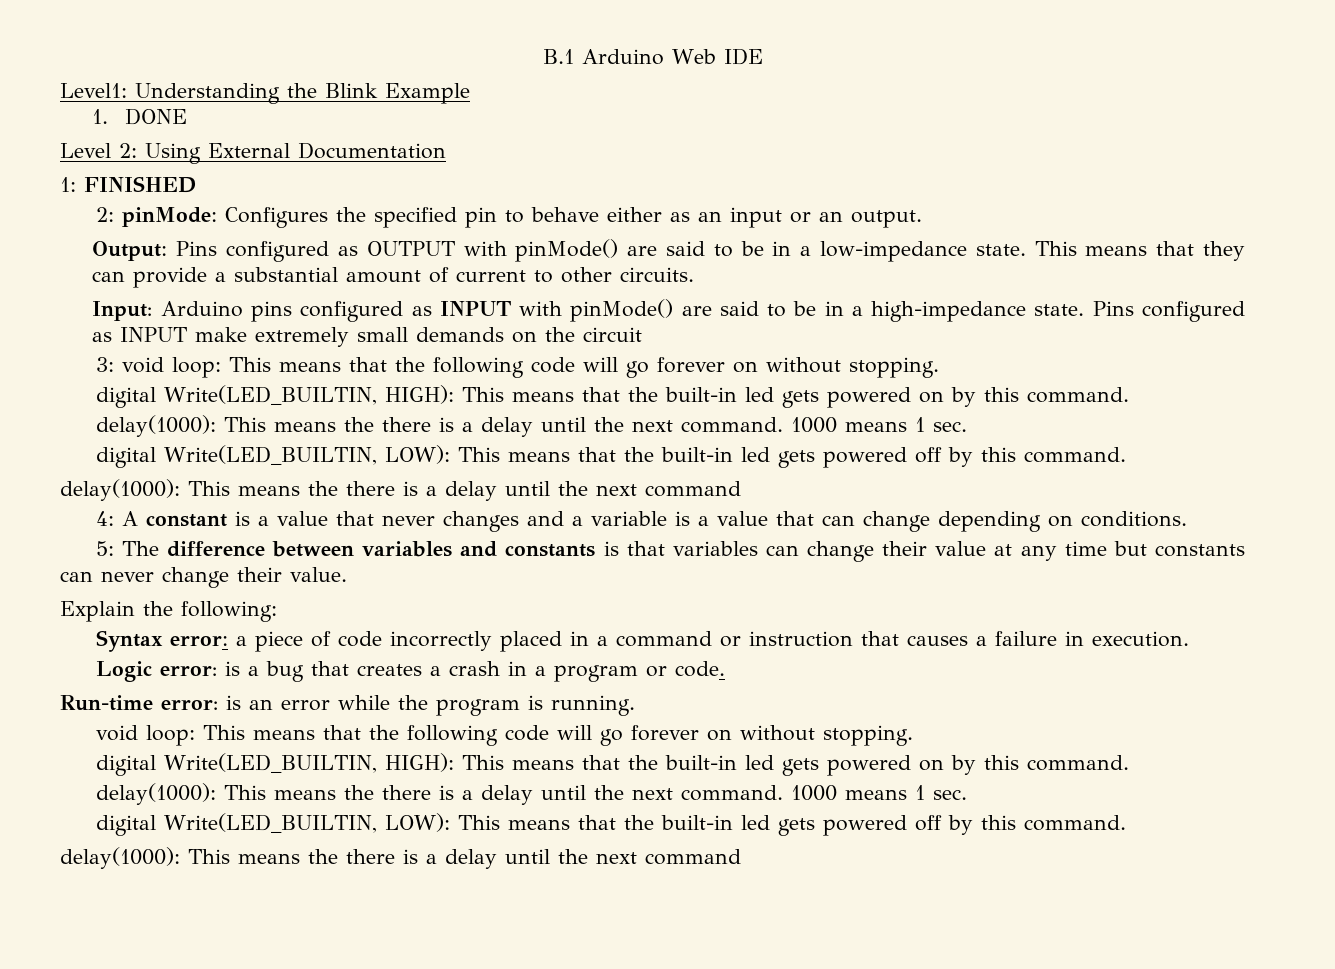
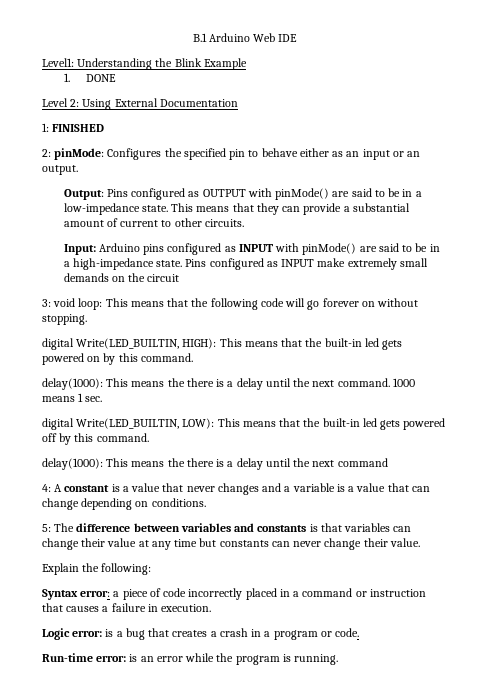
[95,725,913,746] [95,753,1129,776] [95,783,967,805] [95,813,1126,836] [60,847,741,869] // void loop: This means that the following code will go forever on without stopping. // digital Write(LED_BUILTIN, HIGH): This means that the built-in led gets powered on by this command. // delay(1000): This means the there is a delay until the next command. 1000 means 1 sec. // digital Write(LED_BUILTIN, LOW): This means that the built-in led gets powered off by this command. // delay(1000): This means the there is a delay until the next command -> (339, 659) none

